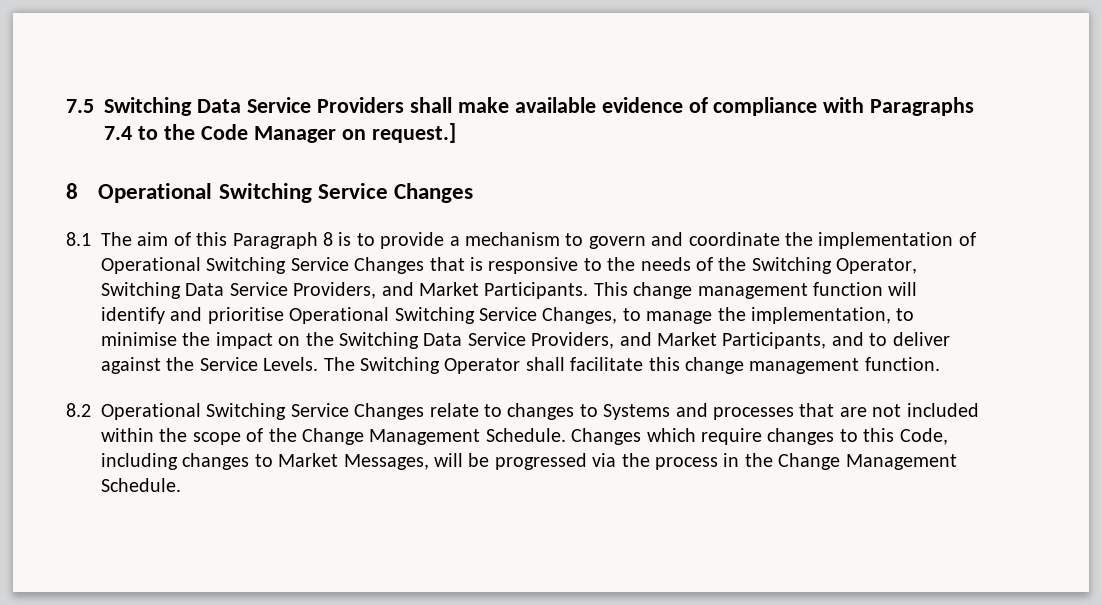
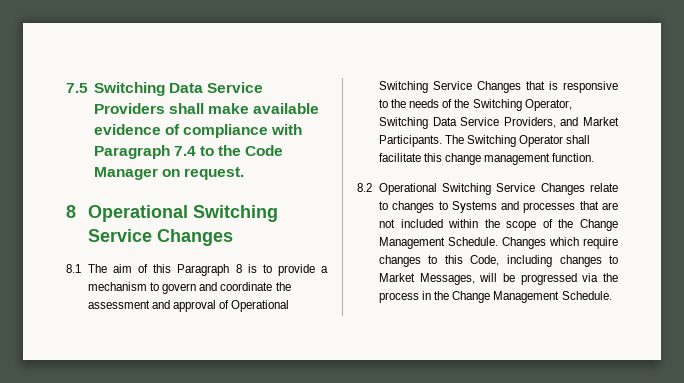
[870,97,975,116] Paragraphs -> [93,145,170,159] Paragraph
[371,123,456,143] request.] -> [184,167,245,180] request.
[818,232,954,249] implementation -> [87,300,217,312] assessment and approval
[593,282,918,299] [101,307,915,324] [101,332,950,349] [101,357,319,374] This change management function will identify and prioritise Operational Switching Service Changes, to manage the implementation, to minimise the impact on the Switching Data Service Providers, and Market Participants, and to deliver against the Service Levels. -> (442, 141) none

